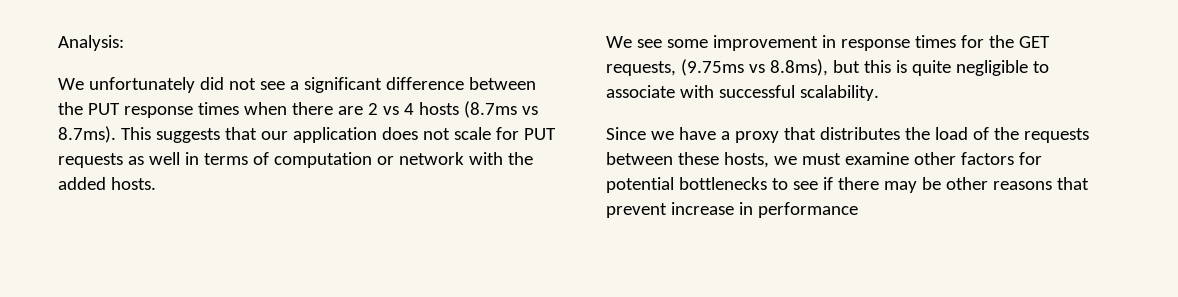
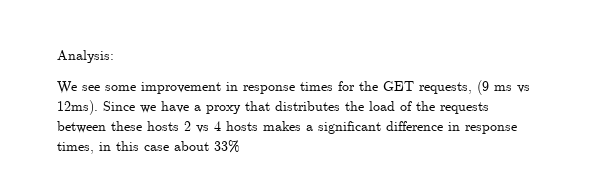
[58,77,536,93] [58,101,538,118] [58,126,556,143] [58,152,533,168] [58,177,156,190] // We unfortunately did not see a significant difference between the PUT response times when there are 2 vs 4 hosts (8.7ms vs 8.7ms). This suggests that our application does not scale for PUT requests as well in terms of computation or network with the added hosts. -> (114, 56) none
[680,59,1049,76] [606,85,879,101] (9.75ms vs 8.8ms), but this is quite negligible to associate with successful scalability. // -> [477,80,530,95] [57,100,98,115] (9 ms vs 12ms).
[723,152,1042,168] [606,177,1089,193] [606,202,858,218] hosts, we must examine other factors for potential bottlenecks to see if there may be other reasons that prevent increase in performance -> [147,121,517,134] [57,140,240,154] hosts 2 vs 4 hosts makes a significant difference in response times, in this case about 33%

